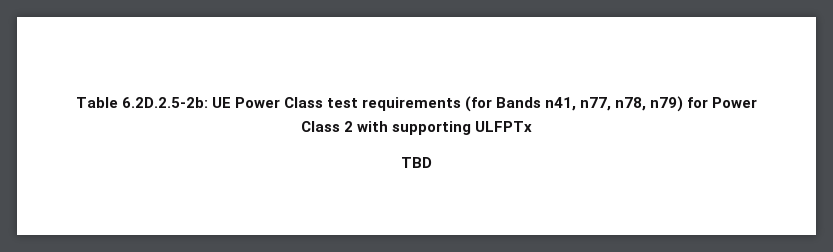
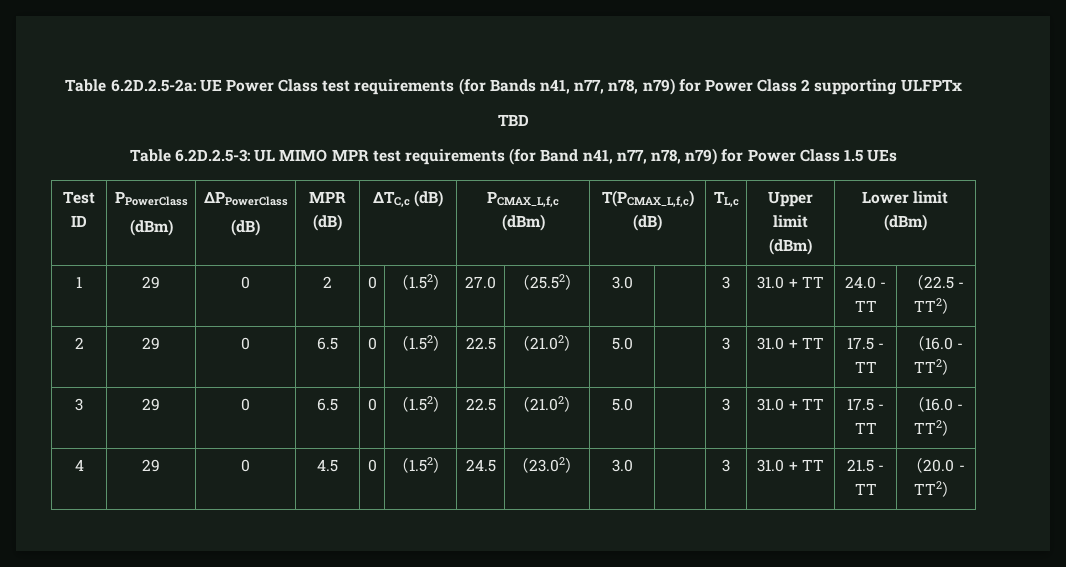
[75,97,208,108] Table 6.2D.2.5-2b: -> [65,79,196,92] Table 6.2D.2.5-2a:
[357,121,388,132] with -> (811, 85) none
(432, 162) none -> [129,148,898,165] [63,191,95,204] [71,215,87,227] [114,191,188,206] [129,219,173,236] [203,191,288,206] [231,219,260,236] [309,191,346,203] [313,214,342,231] [372,190,444,207] [487,191,559,207] [501,214,545,231] [601,190,694,207] [633,214,662,231] [713,191,739,207] [768,191,813,207] [773,215,808,228] [769,238,812,255] [861,191,949,204] [883,214,927,231] [76,276,82,288] [142,276,160,289] [241,276,250,289] [323,276,332,288] [367,276,377,289] [392,274,449,290] [465,276,496,289] [513,274,581,290] [611,276,633,289] [722,276,730,289] [757,276,824,289] [844,276,887,289] [854,300,877,312] [907,275,965,290] [914,298,958,314] [74,337,84,349] [142,337,160,350] [241,337,250,350] [317,337,338,350] [367,337,377,350] [392,335,449,351] [465,337,496,350] [514,335,580,351] [611,337,633,350] [722,337,730,350] [757,337,824,350] [846,337,885,350] [854,361,877,373] [908,336,964,351] [914,359,958,375] [75,398,83,411] [142,398,160,411] [241,398,250,411] [317,398,338,411] [367,398,377,411] [392,396,449,412] [465,398,496,411] [514,396,580,412] [611,398,633,411] [722,398,730,411] [757,398,824,411] [846,398,885,411] [854,422,877,434] [908,397,964,412] [914,420,958,436] [74,459,84,471] [142,459,160,472] [241,459,250,472] [317,459,338,472] [367,459,377,472] [392,457,449,473] [465,459,496,472] [513,457,581,473] [611,459,633,472] [722,459,730,472] [757,459,824,472] [846,459,885,472] [854,483,877,495] [907,458,965,473] [914,481,958,497] // Table 6.2D.2.5-3: UL MIMO MPR test requirements (for Band n41, n77, n78, n79) for Power Class 1.5 UEs // Test ID | PPowerClass // (dBm) | ΔPPowerClass // (dB) | MPR (dB) | ΔTC,c (dB) | PCMAX_L,f,c (dBm) | T(PCMAX_L,f,c) (dB) | TL,c | Upper limit (dBm) | Lower limit (dBm) // 1 | 29 | 0 | 2 | 0 | （1.52） | 27.0 | （25.52） | 3.0 | | 3 | 31.0 + TT | 24.0 - TT | （22.5 - TT2） // 2 | 29 | 0 | 6.5 | 0 | （1.52） | 22.5 | （21.02） | 5.0 | | 3 | 31.0 + TT | 17.5 - TT | （16.0 - TT2） // 3 | 29 | 0 | 6.5 | 0 | （1.52） | 22.5 | （21.02） | 5.0 | | 3 | 31.0 + TT | 17.5 - TT | （16.0 - TT2） // 4 | 29 | 0 | 4.5 | 0 | （1.52） | 24.5 | （23.02） | 3.0 | | 3 | 31.0 + TT | 21.5 - TT | （20.0 - TT2）

